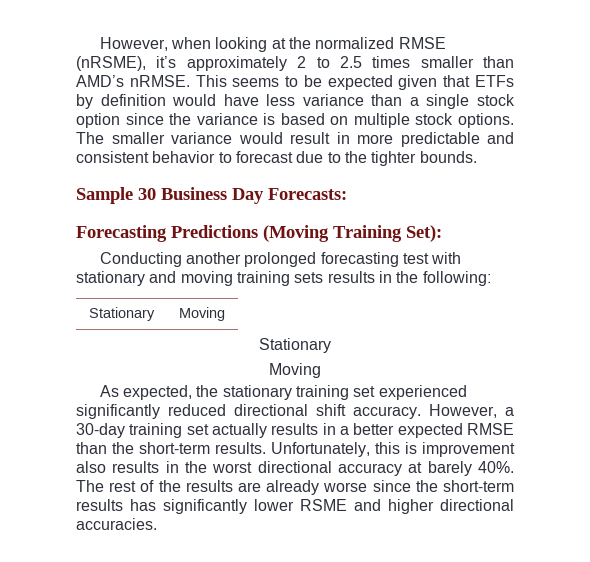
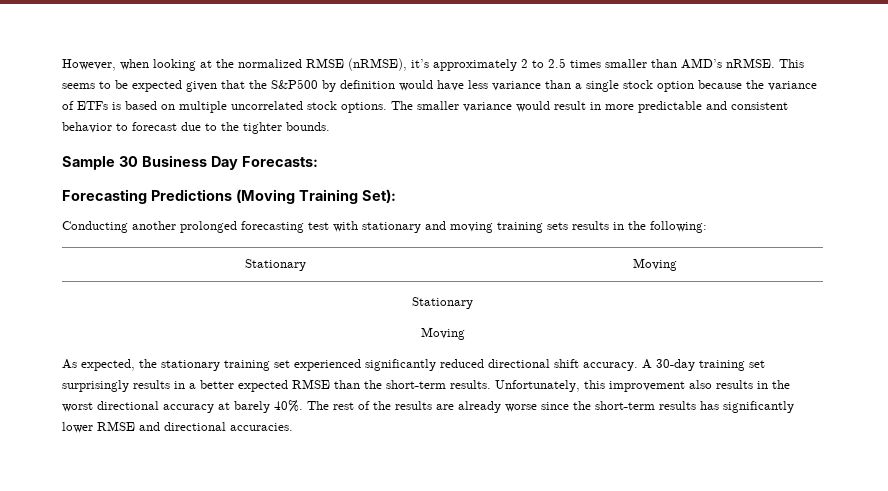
[76,56,146,71] (nRSME), -> [348,58,407,71] (nRMSE),
[474,75,514,87] ETFs -> [249,79,318,89] the S&P500
[125,113,164,125] since -> [698,80,742,89] because
(258, 119) none -> [62,101,108,110] of ETFs
(410, 120) none -> [231,101,303,110] uncorrelated
[429,404,514,418] However, a -> [642,359,652,369] A
[212,423,267,438] actually -> [62,380,129,392] surprisingly
[405,442,417,454] is -> (605, 384) none
[300,499,434,514] RSME and higher -> [97,421,160,431] RMSE and

